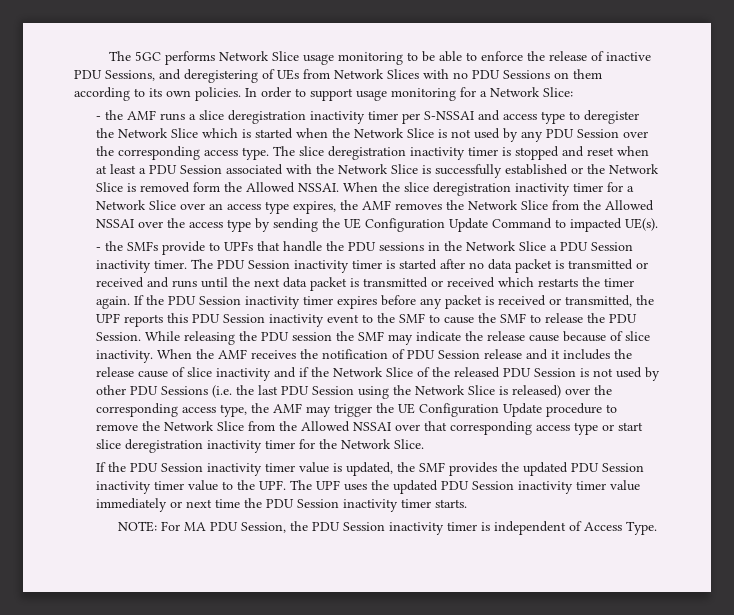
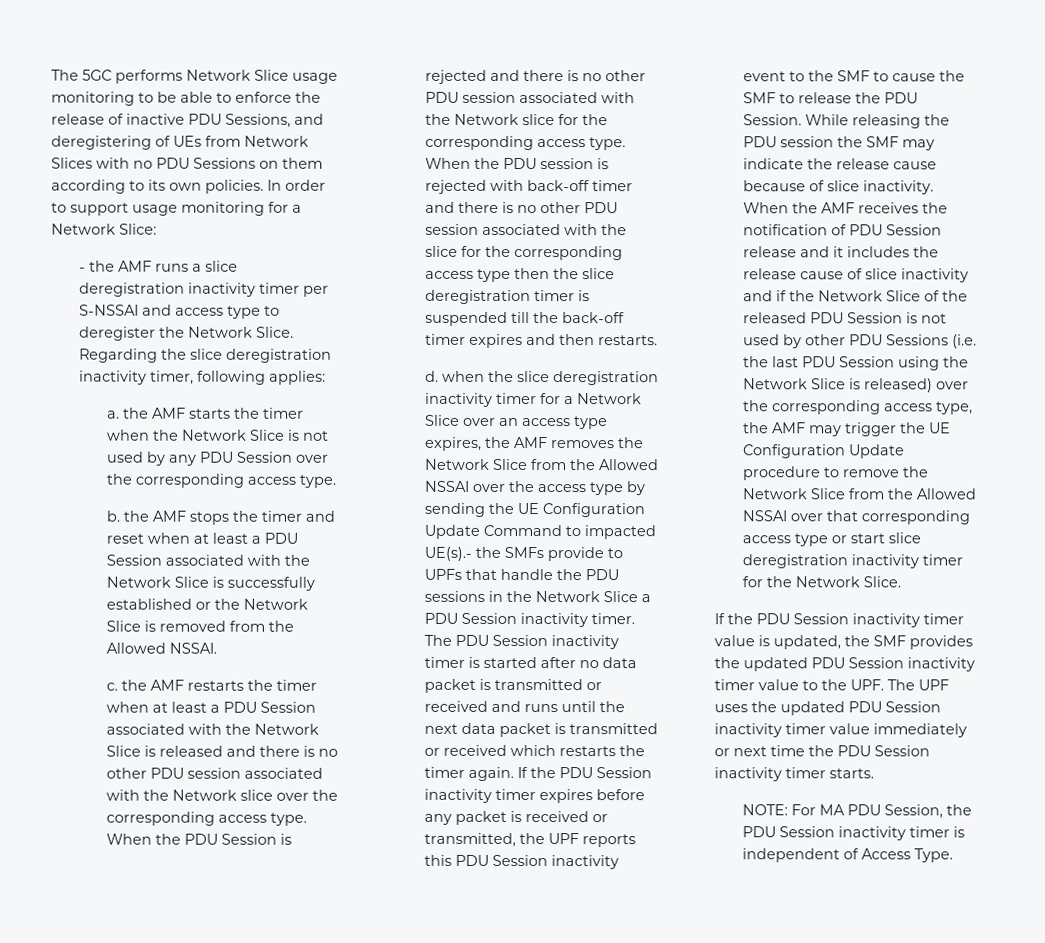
[171,128,294,139] Slice which is started -> [256,326,295,338] [79,348,333,363] [79,370,327,385] [107,407,305,419] Slice. Regarding the slice deregistration inactivity timer, following applies: // a. the AMF starts the timer
[273,146,560,160] The slice deregistration inactivity timer is stopped -> [106,510,303,525] // b. the AMF stops the timer
[193,182,221,192] form -> [229,620,266,632] from
[343,182,379,192] When -> [106,679,318,691] [106,701,317,713] [106,723,320,735] [106,745,339,757] [106,767,324,779] [106,789,339,801] [106,811,308,826] [106,833,293,845] [425,69,647,84] [425,91,636,104] [425,113,609,126] [425,135,627,151] [425,157,610,170] [425,179,634,194] [425,201,619,214] [425,223,628,236] [425,245,624,261] [425,267,616,282] [425,289,591,305] [425,311,626,326] [425,333,659,349] [425,370,486,382] // c. the AMF restarts the timer when at least a PDU Session associated with the Network Slice is released and there is no other PDU session associated with the Network slice over the corresponding access type. When the PDU Session is rejected and there is no other PDU session associated with the Network slice for the corresponding access type. When the PDU session is rejected with back-off timer and there is no other PDU session associated with the slice for the corresponding access type then the slice deregistration timer is suspended till the back-off timer expires and then restarts. // d. when
[625,218,659,231] [96,247,102,251] UE(s). // - -> [424,546,473,561] UE(s).-

